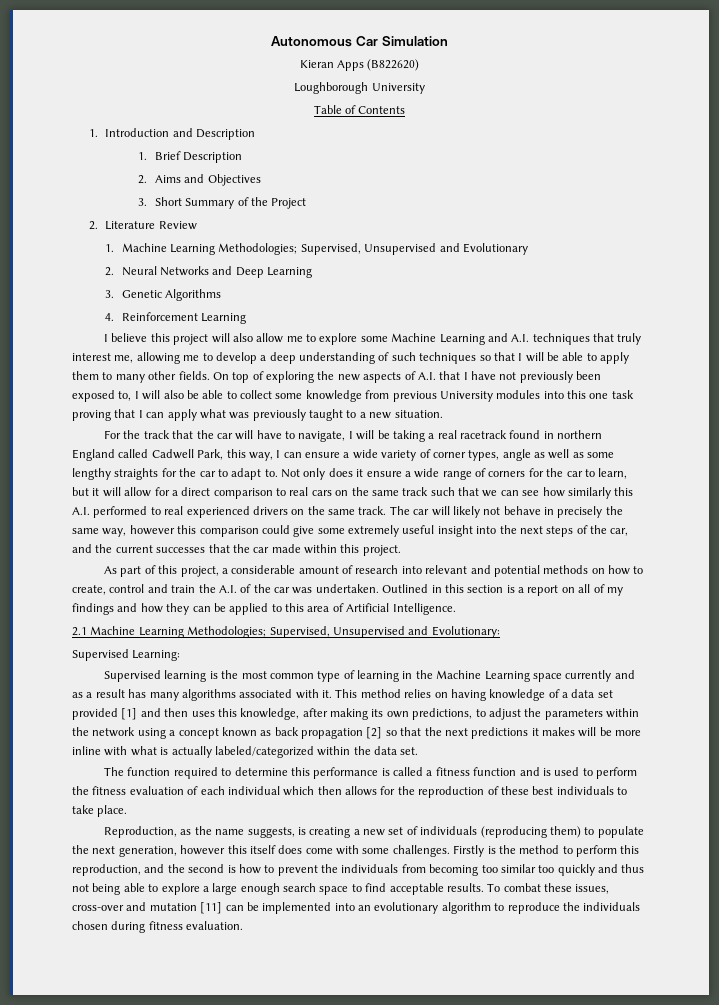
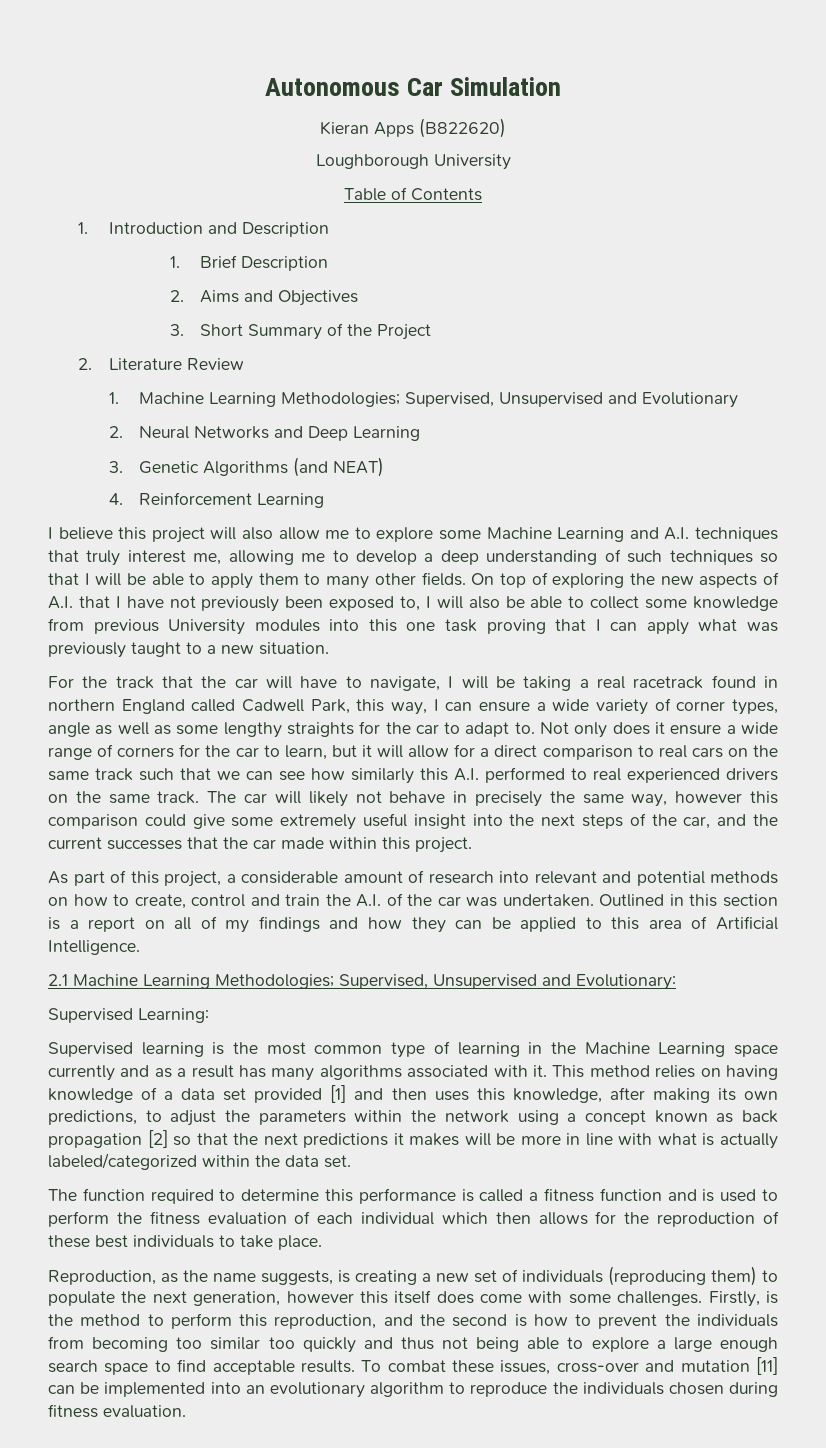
(222, 295) none -> [293,457,385,477] (and NEAT)
[72,746,101,755] inline -> [566,1133,613,1146] in line
[453,845,485,857] Firstly -> [708,1291,760,1307] Firstly,

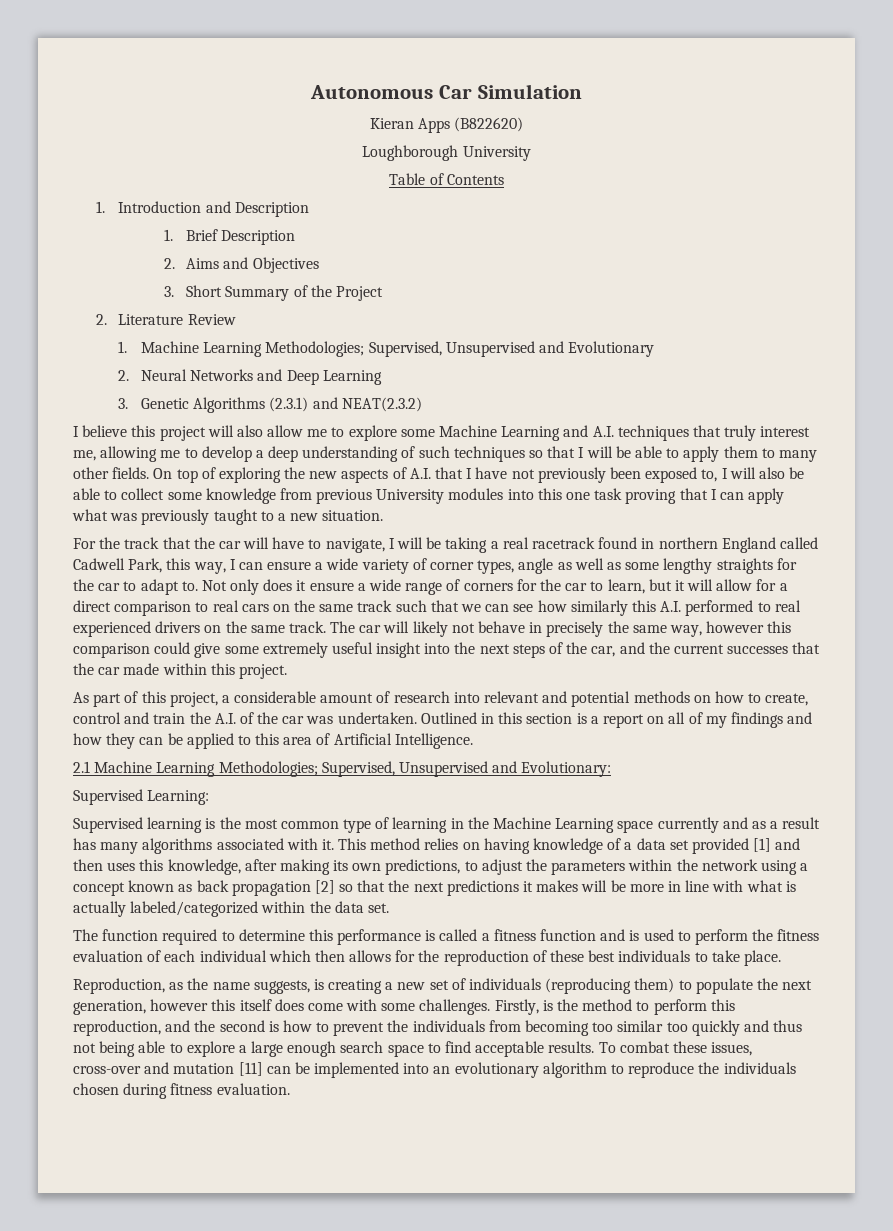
[293,457,385,477] [108,492,325,508] (and NEAT) // 4. Reinforcement Learning -> [269,397,422,412] (2.3.1) and NEAT(2.3.2)

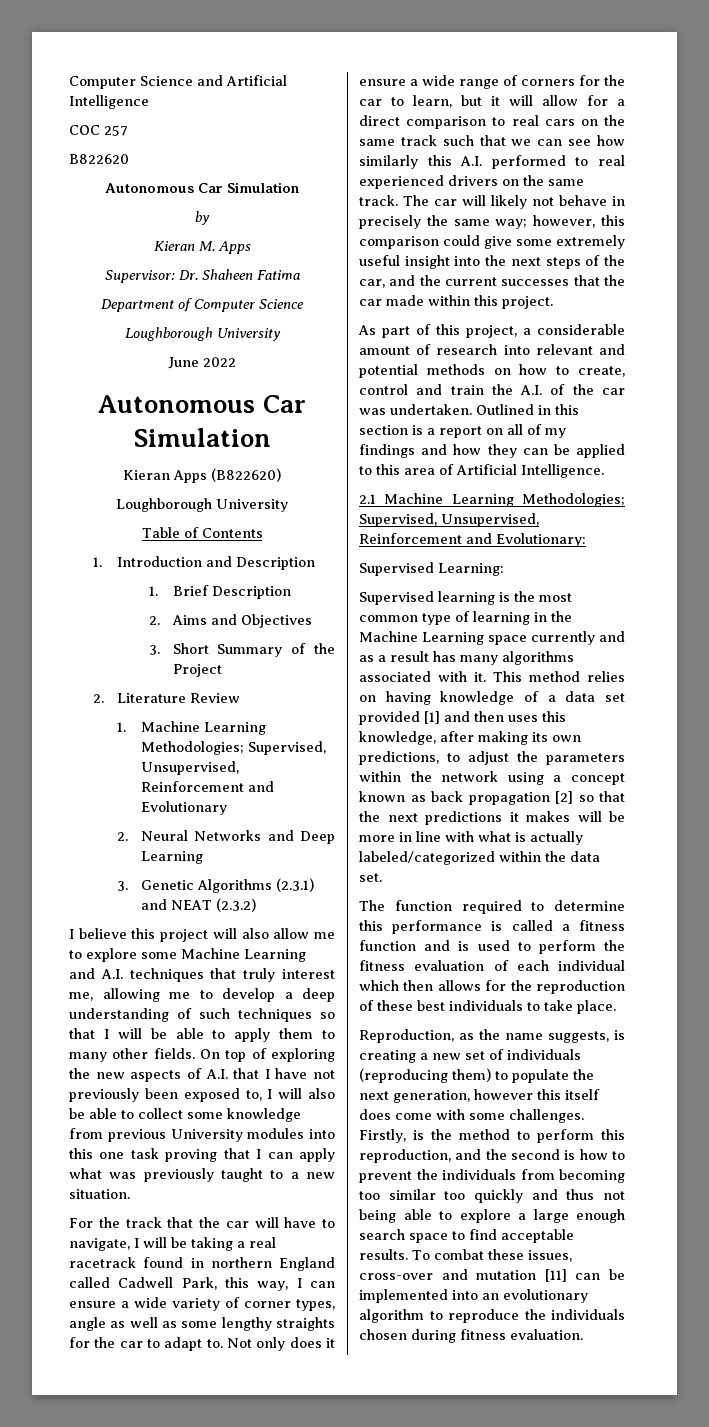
(310, 92) none -> [69,75,287,89] [69,95,149,109] [69,125,128,136] [69,154,129,164] [105,182,299,193] [195,211,210,225] [153,241,251,254] [104,269,300,283] [101,298,304,312] [124,327,281,341] [168,357,236,369] Computer Science and Artificial Intelligence // COC 257 // B822620 // Autonomous Car Simulation // by // Kieran M. Apps // Supervisor: Dr. Shaheen Fatima // Department of Computer Science // Loughborough University // June 2022 //
[445,341,535,357] Unsupervised -> [140,761,239,775] [140,781,244,792] Unsupervised, Reinforcement
[341,397,422,412] NEAT(2.3.2) -> [170,898,256,912] NEAT (2.3.2)
[669,621,765,637] way, however -> [495,215,596,229] way; however,
[398,761,488,777] Unsupervised -> [441,513,539,527] [359,533,462,544] Unsupervised, Reinforcement

